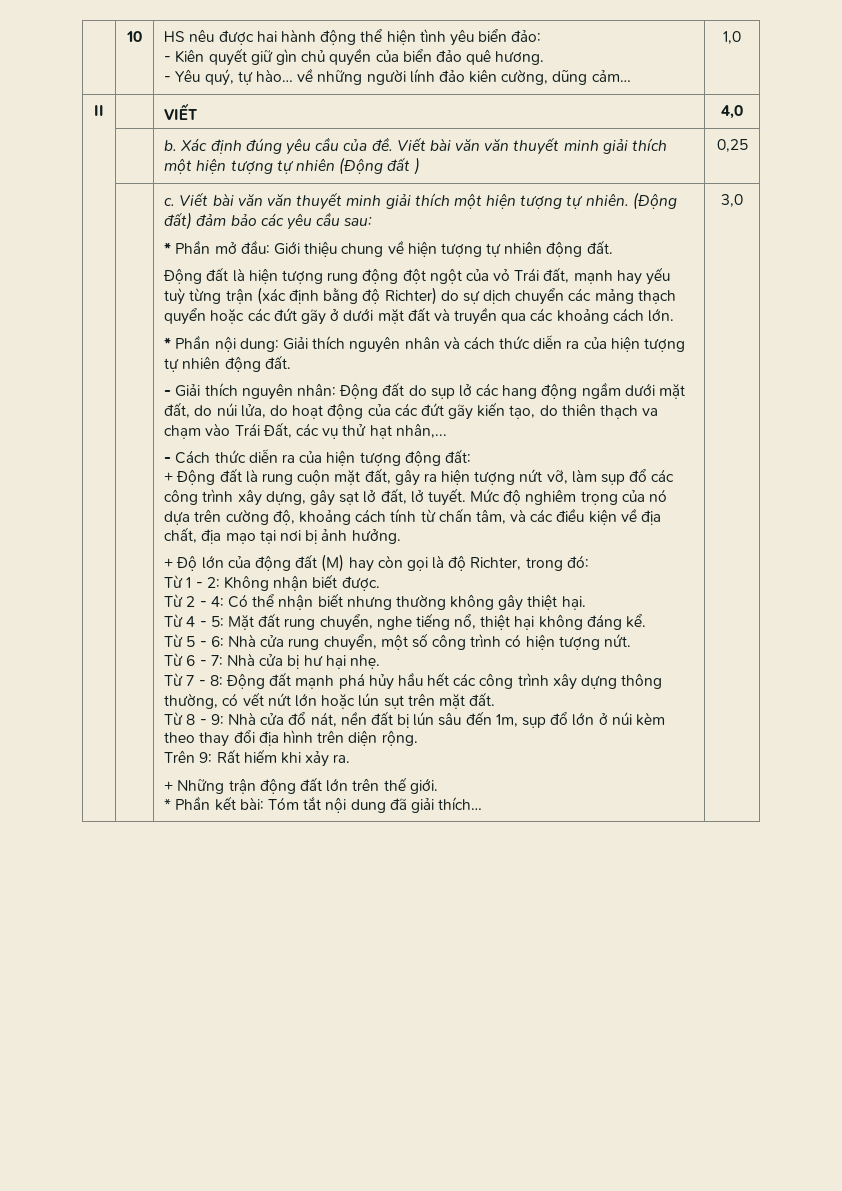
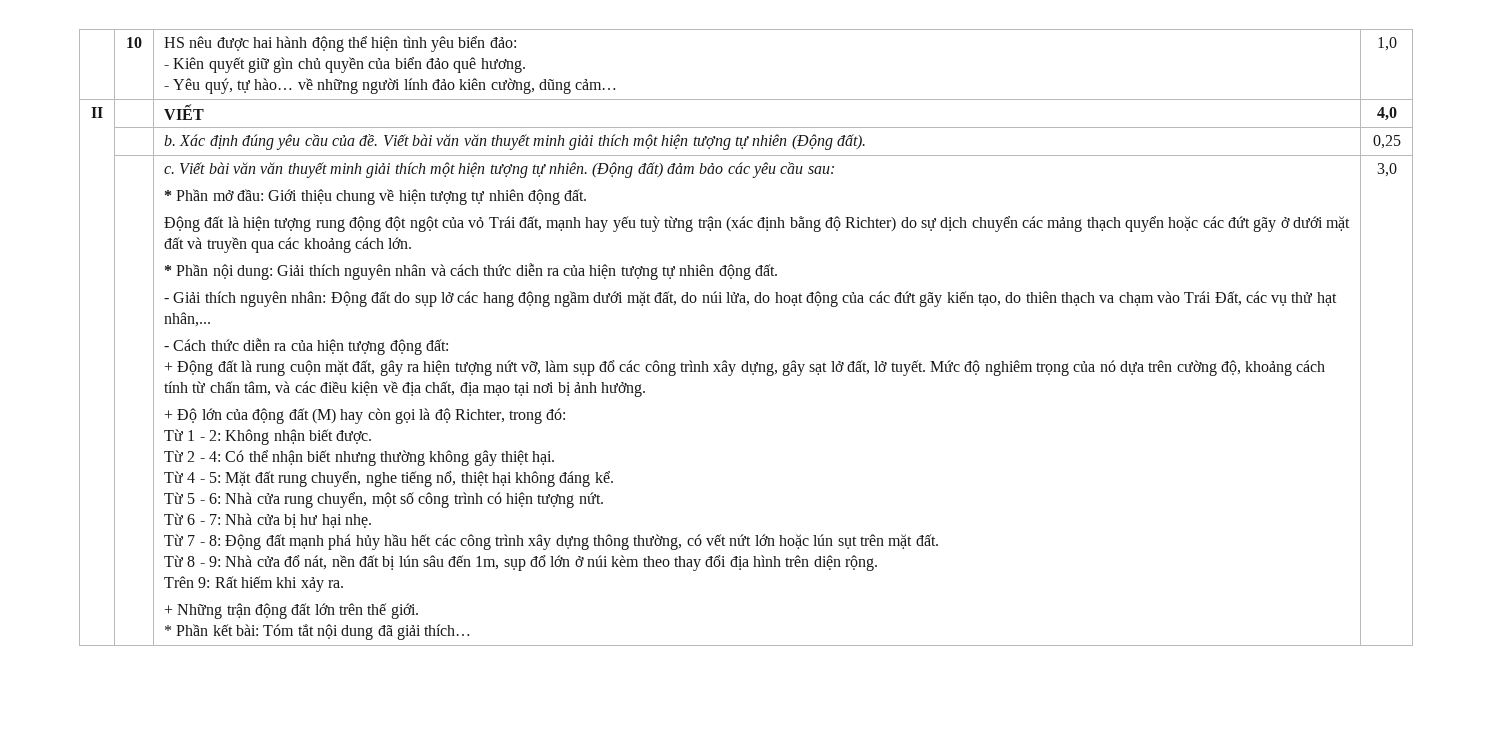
[387,157,420,175] đất ) -> [837,134,867,150] đất).

